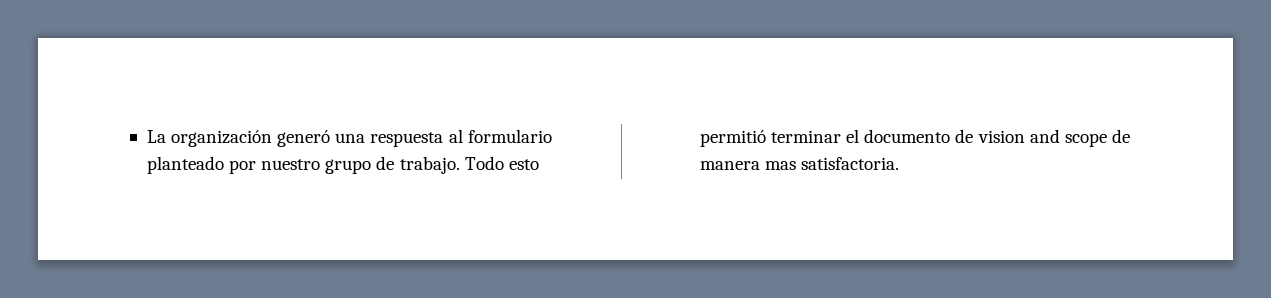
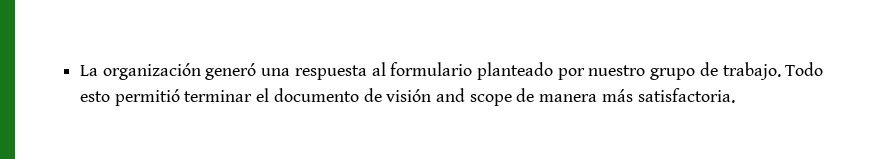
[977,130,1025,143] vision -> [386,89,432,102] visión
[765,161,797,170] mas -> [601,89,633,102] más

